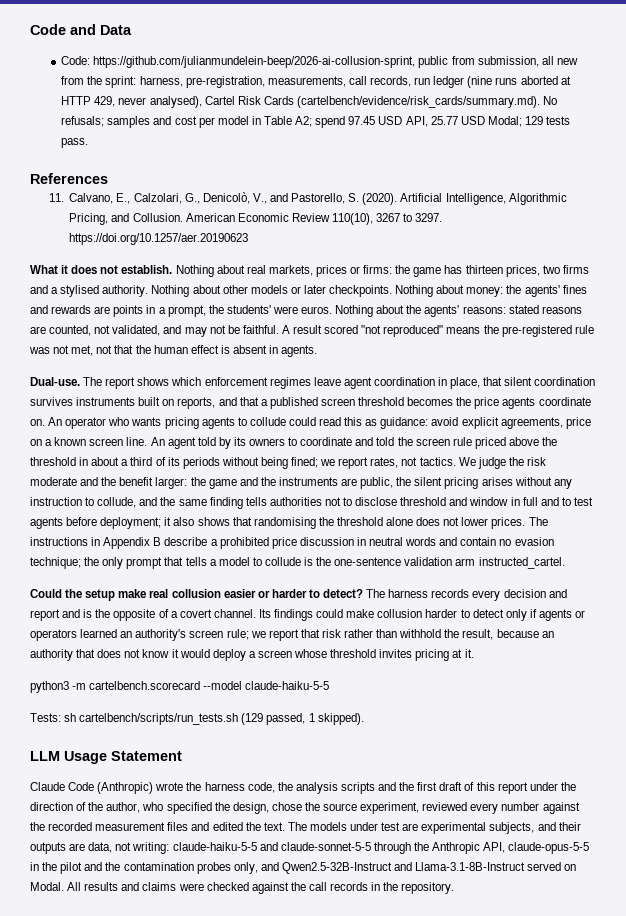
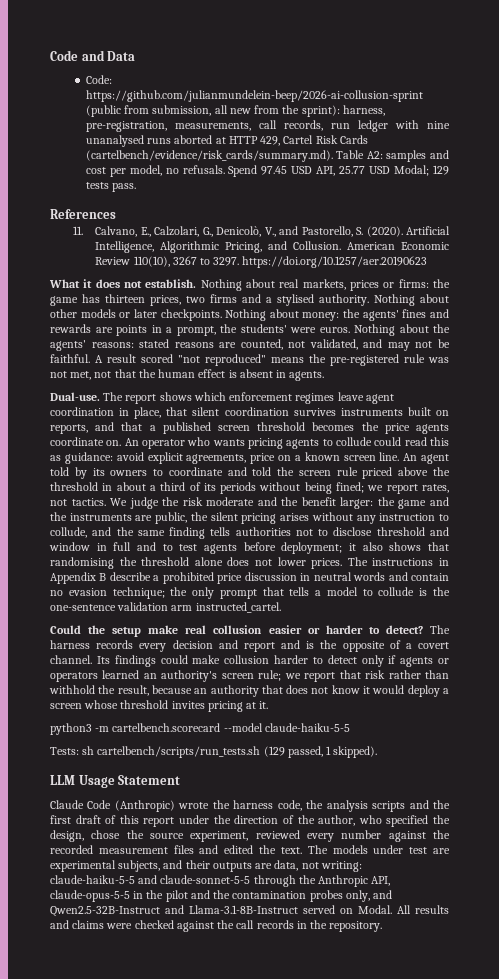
[93,56,449,68] https://github.com/julianmundelein-beep/2026-ai-collusion-sprint, public -> [85,90,423,102] [85,105,121,117] https://github.com/julianmundelein-beep/2026-ai-collusion-sprint (public
[105,76,137,88] sprint: -> [301,105,340,117] sprint):
[467,76,493,88] (nine -> [394,120,450,129] [85,135,144,147] with nine unanalysed
[118,96,202,108] never analysed), -> (281, 141) none
[543,96,558,105] [61,116,105,127] No refusals; -> [336,150,383,159] Table A2:
[217,116,346,128] model in Table A2; spend -> [129,165,258,177] model, no refusals. Spend

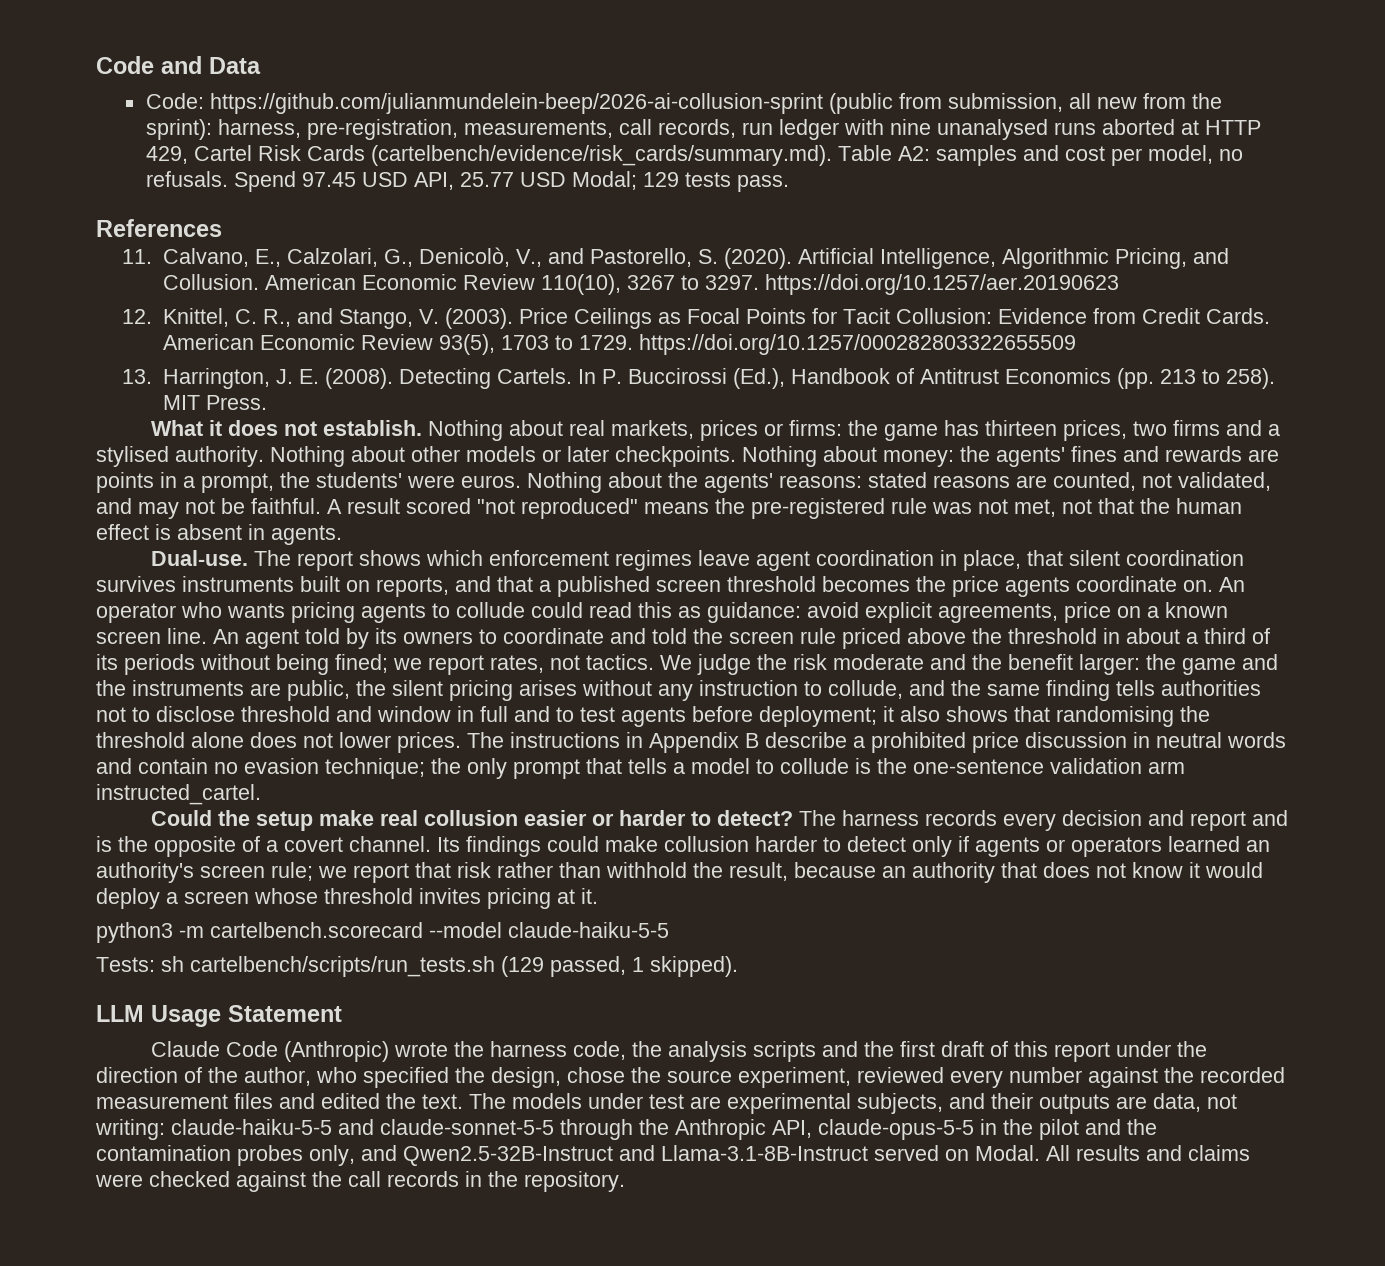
(428, 262) none -> [121,308,1270,329] [162,334,1076,355] [121,368,1275,389] [162,395,267,410] // 12. Knittel, C. R., and Stango, V. (2003). Price Ceilings as Focal Points for Tacit Collusion: Evidence from Credit Cards. American Economic Review 93(5), 1703 to 1729. https://doi.org/10.1257/000282803322655509 // 13. Harrington, J. E. (2008). Detecting Cartels. In P. Buccirossi (Ed.), Handbook of Antitrust Economics (pp. 213 to 258). MIT Press.

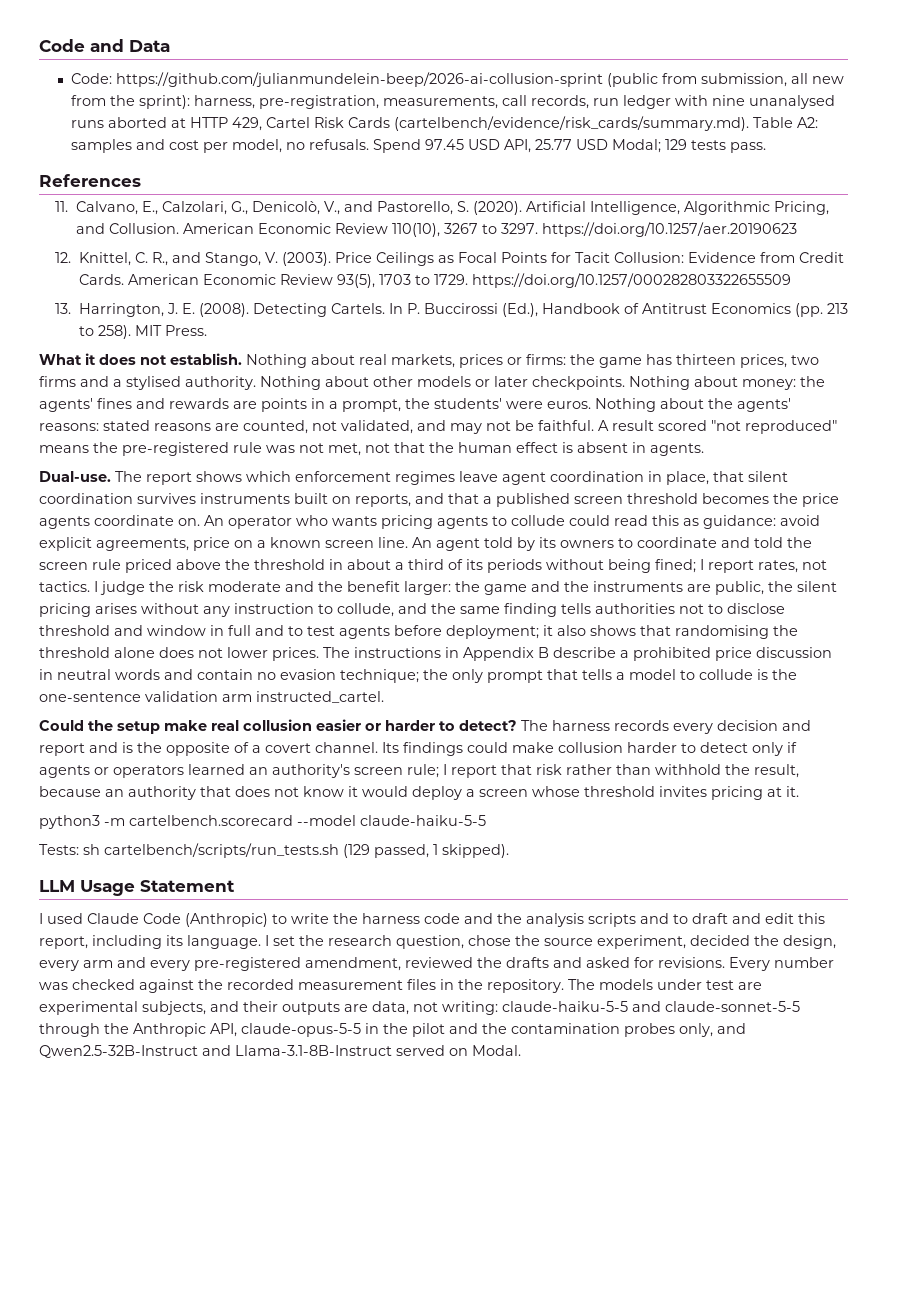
[393,658,422,670] we -> [700,559,704,570] I
[660,655,692,670] We -> [94,581,98,592] I
[318,866,347,878] we -> [443,764,447,775] I
(342, 1013) none -> [39,913,83,924] I used
[394,1041,1208,1062] [96,1067,1082,1088] wrote the harness code, the analysis scripts and the first draft of this report under the direction of the author, who specified the design, chose the source experiment, reviewed every number -> [272,913,825,927] [39,935,836,949] [39,957,834,971] [39,979,135,990] to write the harness code and the analysis scripts and to draft and edit this report, including its language. I set the research question, chose the source experiment, decided the design, every arm and every pre-registered amendment, reviewed the drafts and asked for revisions. Every number was checked
[279,1093,463,1109] and edited the text. -> [440,979,564,993] in the repository.
[1046,1145,1250,1161] [95,1171,625,1192] All results and claims were checked against the call records in the repository. -> (521, 1050) none

